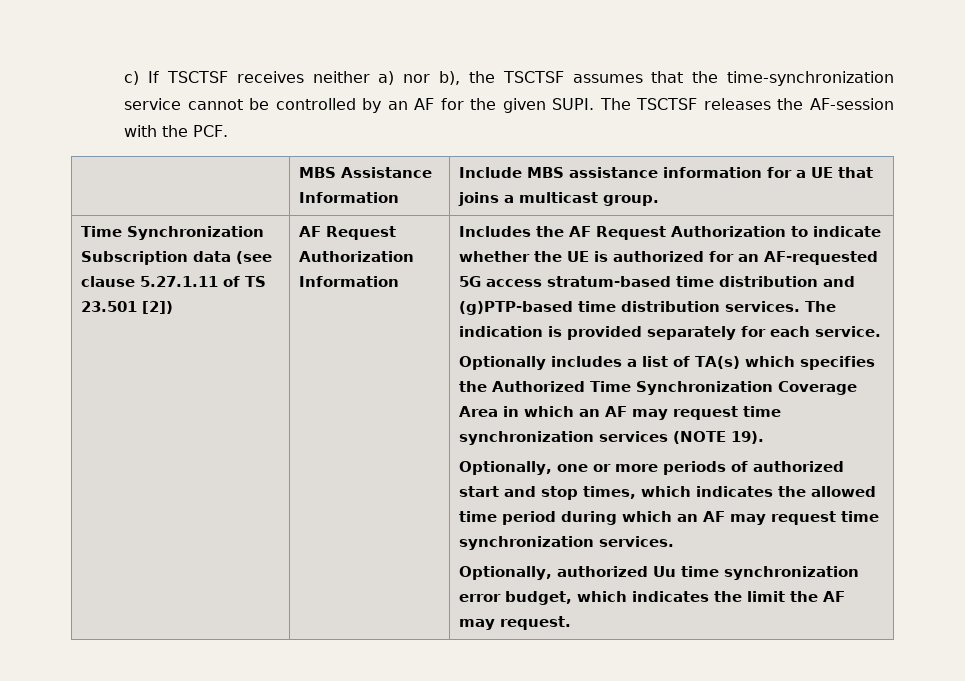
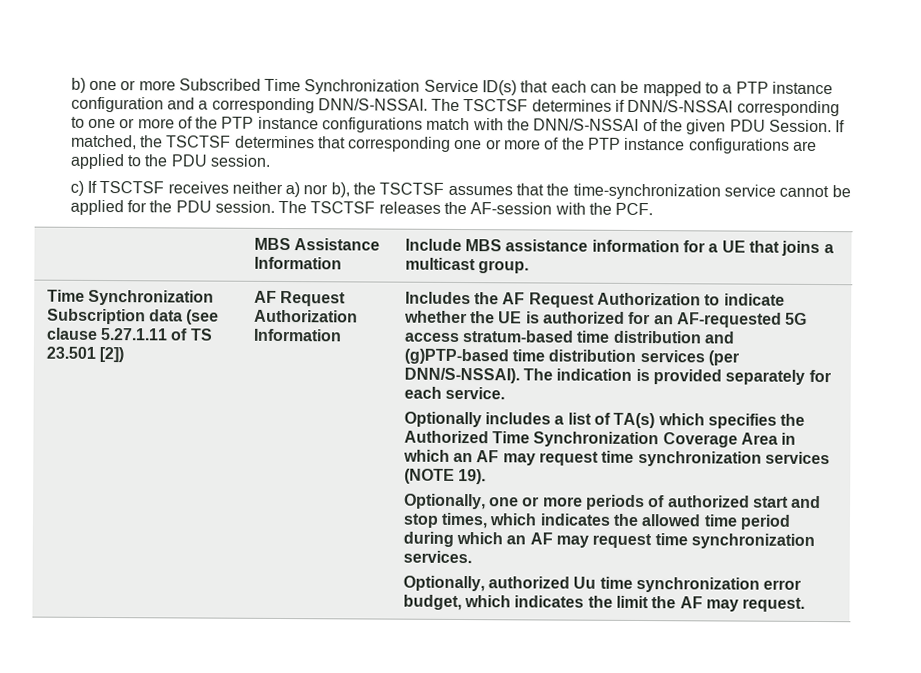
(124, 78) none -> [70,77,833,97] [70,96,840,117] [70,116,846,135] [70,134,818,154] [69,153,271,170] b) one or more Subscribed Time Synchronization Service ID(s) that each can be mapped to a PTP instance configuration and a corresponding DNN/S-NSSAI. The TSCTSF determines if DNN/S-NSSAI corresponding to one or more of the PTP instance configurations match with the DNN/S-NSSAI of the given PDU Session. If matched, the TSCTSF determines that corresponding one or more of the PTP instance configurations are applied to the PDU session. //
[275,98,595,113] controlled by an AF for the given SUPI. -> [69,199,275,216] applied for the PDU session.
[725,301,801,312] services. -> [639,350,739,366] [403,367,520,384] services (per DNN/S-NSSAI).

